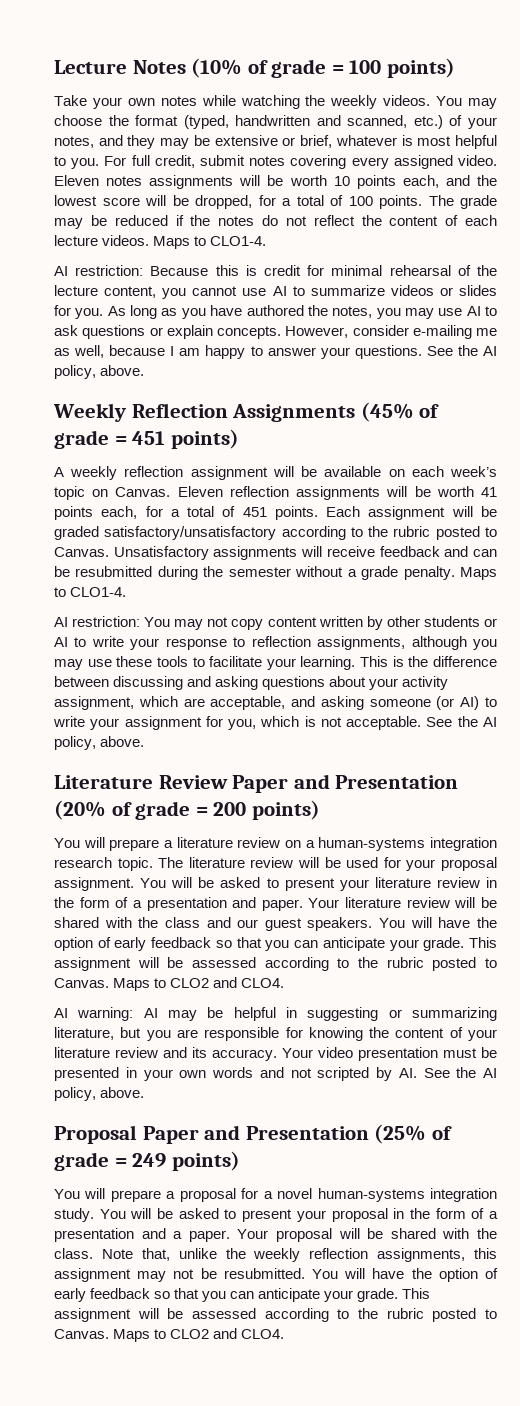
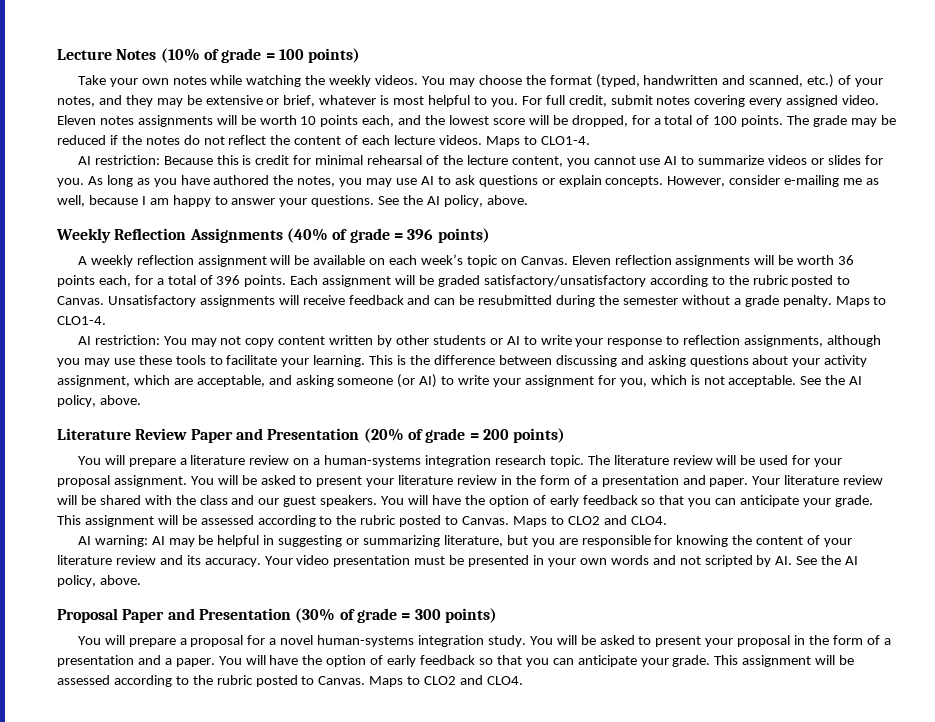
[360,402,440,422] [54,430,166,449] (45% of grade = 451 -> [286,228,434,243] (40% of grade = 396
[481,487,498,497] 41 -> [838,255,855,265] 36
[242,507,267,517] 451 -> [216,275,241,285] 396
[374,1124,452,1144] [54,1152,167,1171] (25% of grade = 249 -> [295,608,441,623] (30% of grade = 300
[237,1228,498,1242] [54,1248,497,1262] [54,1268,305,1282] Your proposal will be shared with the class. Note that, unlike the weekly reflection assignments, this assignment may not be resubmitted. -> (215, 662) none

